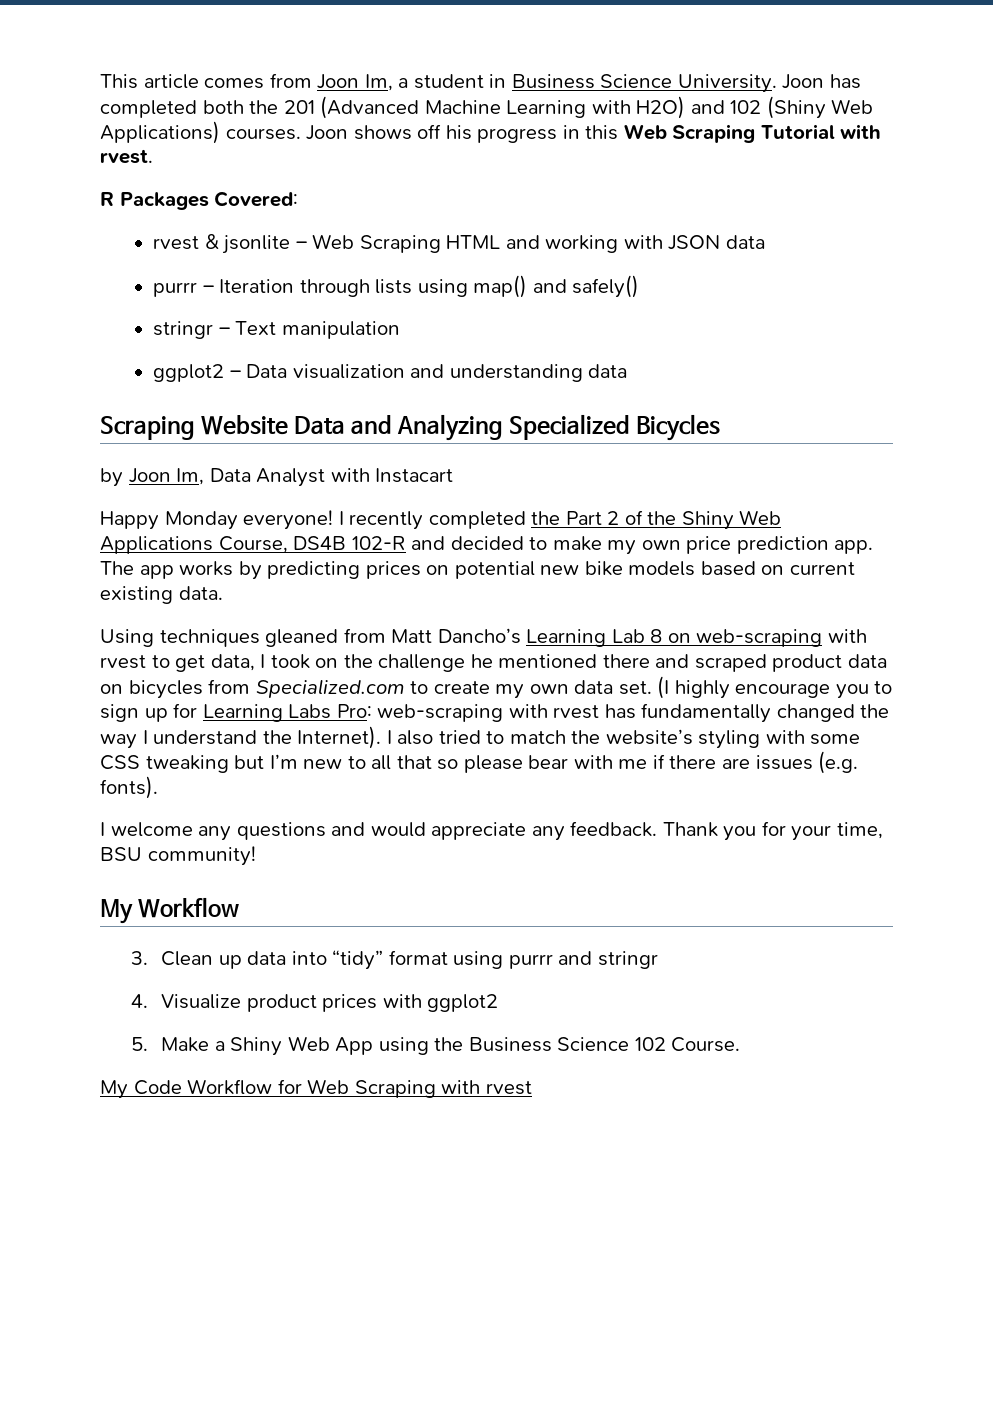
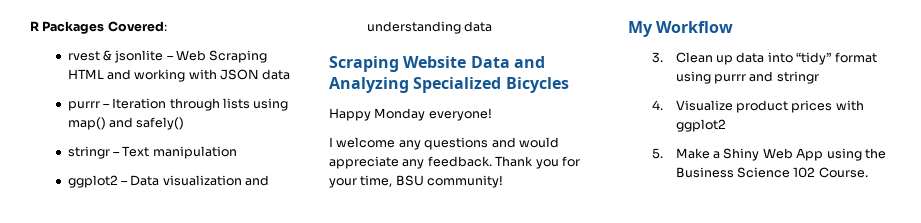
[100,73,861,93] [100,96,874,119] [100,121,882,144] [100,149,153,164] This article comes from Joon Im, a student in Business Science University. Joon has completed both the 201 (Advanced Machine Learning with H2O) and 102 (Shiny Web Applications) courses. Joon shows off his progress in this Web Scraping Tutorial with rvest. // -> (30, 26) none
[100,468,454,487] [100,510,782,530] [100,536,874,555] [100,561,855,580] [100,586,223,604] [100,628,867,647] [100,654,888,672] [100,676,893,699] [100,703,890,723] [100,726,861,749] [100,751,859,774] [100,776,158,799] by Joon Im, Data Analyst with Instacart // Happy Monday everyone! I recently completed the Part 2 of the Shiny Web Applications Course, DS4B 102-R and decided to make my own price prediction app. The app works by predicting prices on potential new bike models based on current existing data. // Using techniques gleaned from Matt Dancho’s Learning Lab 8 on web-scraping with rvest to get data, I took on the challenge he mentioned there and scraped product data on bicycles from Specialized.com to create my own data set. (I highly encourage you to sign up for Learning Labs Pro: web-scraping with rvest has fundamentally changed the way I understand the Internet). I also tried to match the website’s styling with some CSS tweaking but I’m new to all that so please bear with me if there are issues (e.g. fonts). -> [329,108,492,121] Happy Monday everyone!
[100,1079,532,1099] // My Code Workflow for Web Scraping with rvest -> (868, 172) none

